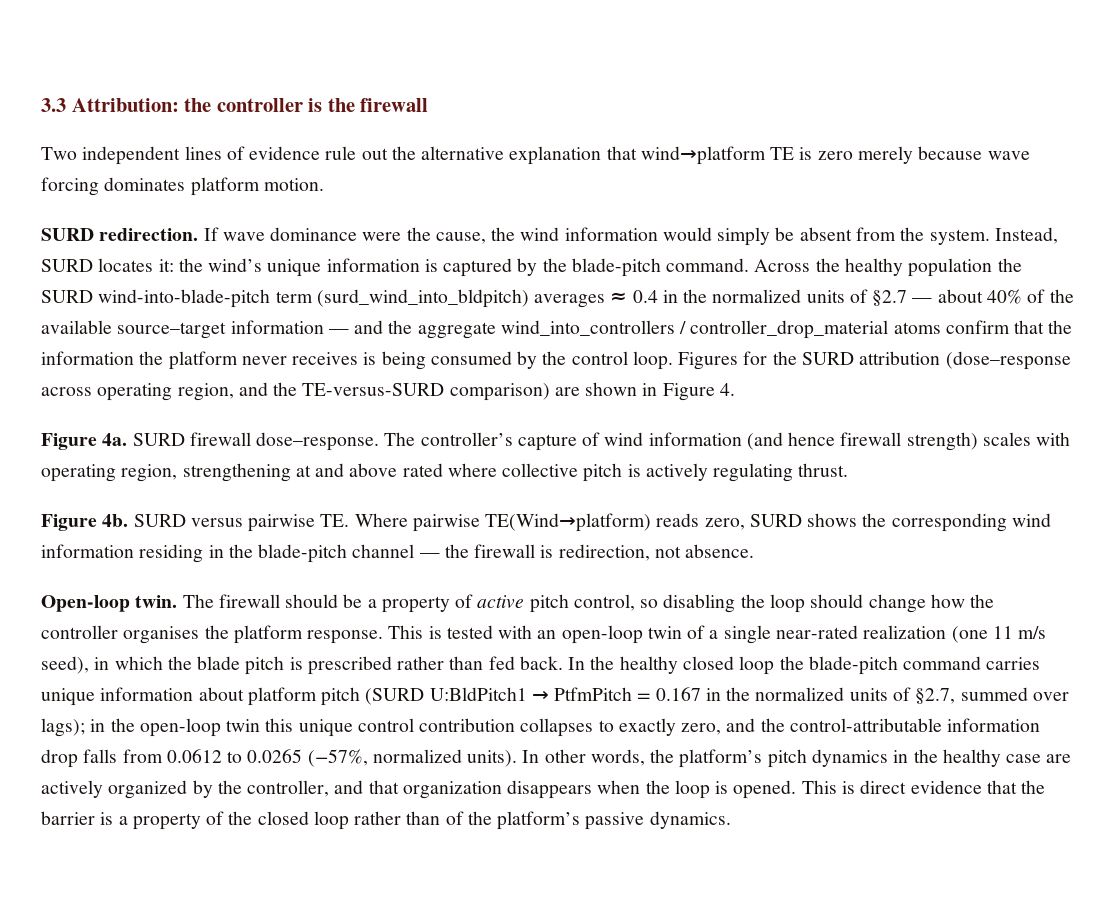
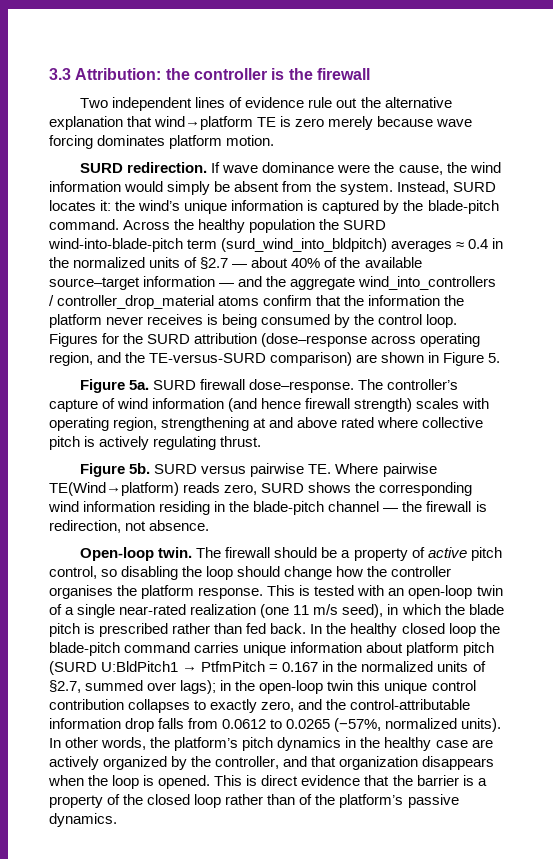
[719,383,735,396] [41,433,128,450] 4. // Figure 4a. -> [488,353,501,363] [80,379,150,393] 5. // Figure 5a.
[102,514,129,527] 4b. -> [129,463,151,474] 5b.

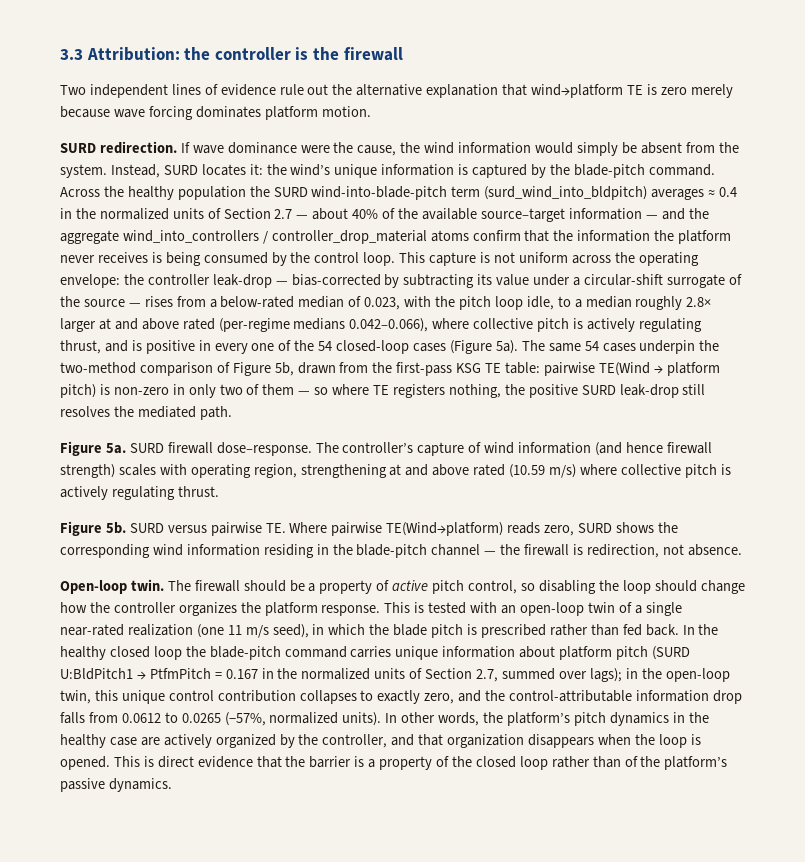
[200,257,229,269] §2.7 -> [223,208,293,219] Section 2.7
[49,333,481,347] [49,352,501,366] Figures for the SURD attribution (dose–response across operating region, and the TE-versus-SURD comparison) are shown in Figure 5. -> [399,252,699,266] [60,274,742,288] [60,296,712,310] [60,318,702,332] [60,340,720,354] [60,362,720,376] [60,384,706,398] [60,406,232,420] This capture is not uniform across the operating envelope: the controller leak-drop — bias-corrected by subtracting its value under a circular-shift surrogate of the source — rises from a below-rated median of 0.023, with the pitch loop idle, to a median roughly 2.8× larger at and above rated (per-regime medians 0.042–0.066), where collective pitch is actively regulating thrust, and is positive in every one of the 54 closed-loop cases (Figure 5a). The same 54 cases underpin the two-method comparison of Figure 5b, drawn from the first-pass KSG TE table: pairwise TE(Wind → platform pitch) is non-zero in only two of them — so where TE registers nothing, the positive SURD leak-drop still resolves the mediated path.
(375, 422) none -> [509,464,577,478] (10.59 m/s)
[49,585,113,599] organises -> [178,602,237,616] organizes
[49,680,81,693] §2.7, -> [425,668,499,682] Section 2.7,
[327,680,354,691] twin -> [60,690,91,704] twin,

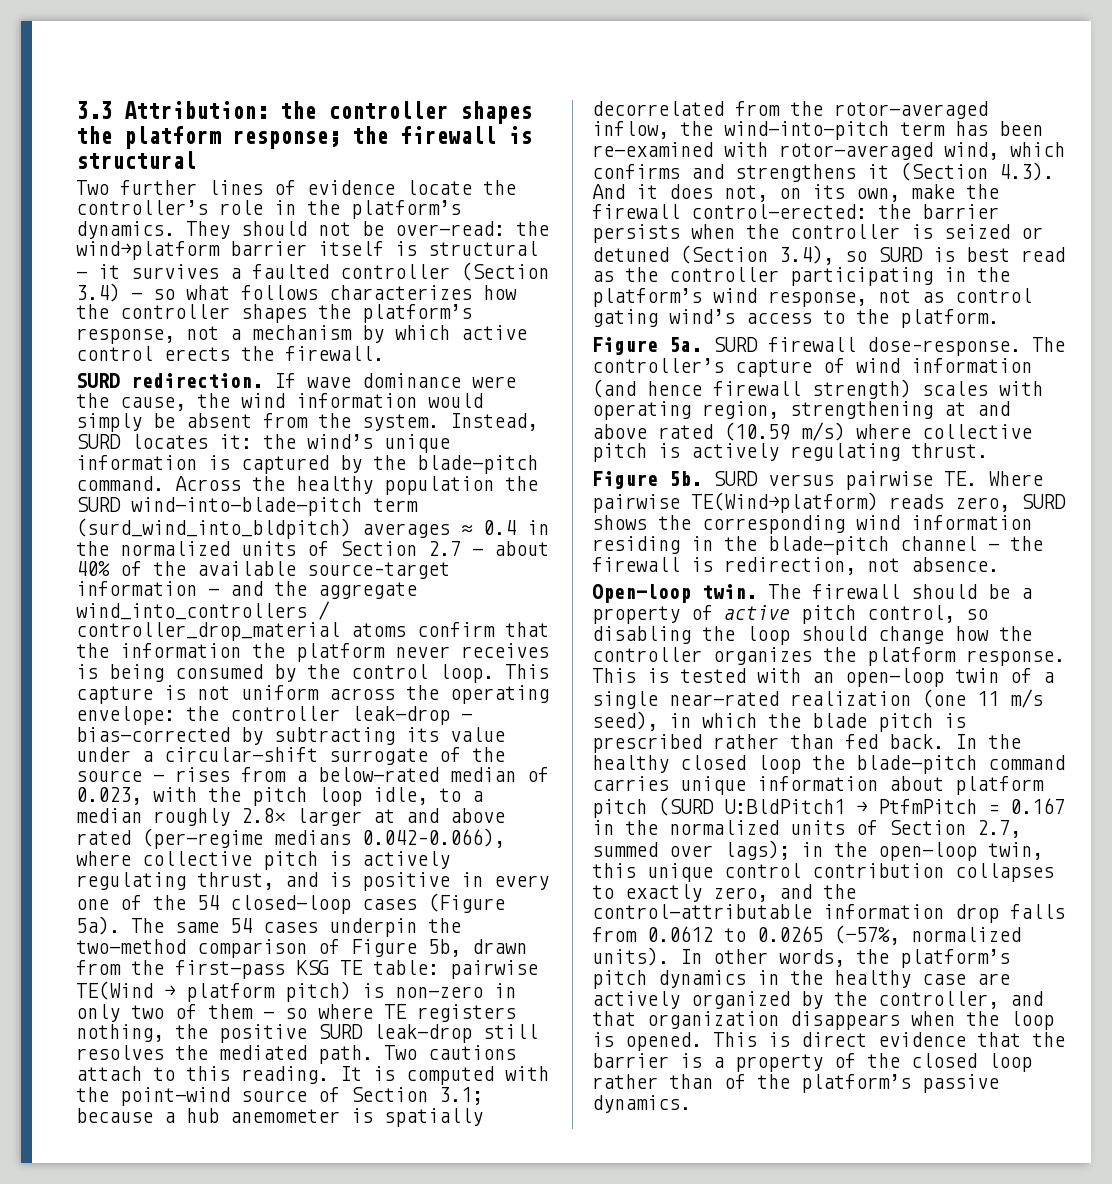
[295,47,403,61] [60,84,168,98] is the firewall // Two independent -> [460,101,532,124] [76,126,532,149] [76,151,196,169] [76,180,197,195] shapes the platform response; the firewall is structural // Two further
[279,84,733,98] [60,106,371,120] rule out the alternative explanation that wind→platform TE is zero merely because wave forcing dominates platform motion. -> [406,180,516,195] [76,200,461,219] [76,221,549,239] [76,241,538,260] [76,262,549,281] [76,283,517,302] [76,304,472,323] [76,325,527,344] [76,346,384,361] locate the controller’s role in the platform’s dynamics. They should not be over-read: the wind→platform barrier itself is structural — it survives a faulted controller (Section 3.4) — so what follows characterizes how the controller shapes the platform’s response, not a mechanism by which active control erects the firewall.
(232, 413) none -> [384,1045,516,1060] [76,1066,549,1085] [76,1087,483,1106] [76,1108,483,1127] [592,101,988,119] [592,121,1043,140] [592,142,1065,160] [592,162,1054,182] [592,184,999,202] [592,204,999,219] [592,224,1043,243] [592,245,1065,265] [592,267,1010,286] [592,288,1032,307] [592,309,999,328] Two cautions attach to this reading. It is computed with the point-wind source of Section 3.1; because a hub anemometer is spatially decorrelated from the rotor-averaged inflow, the wind-into-pitch term has been re-examined with rotor-averaged wind, which confirms and strengthens it (Section 4.3). And it does not, on its own, make the firewall control-erected: the barrier persists when the controller is seized or detuned (Section 3.4), so SURD is best read as the controller participating in the platform’s wind response, not as control gating wind’s access to the platform.

